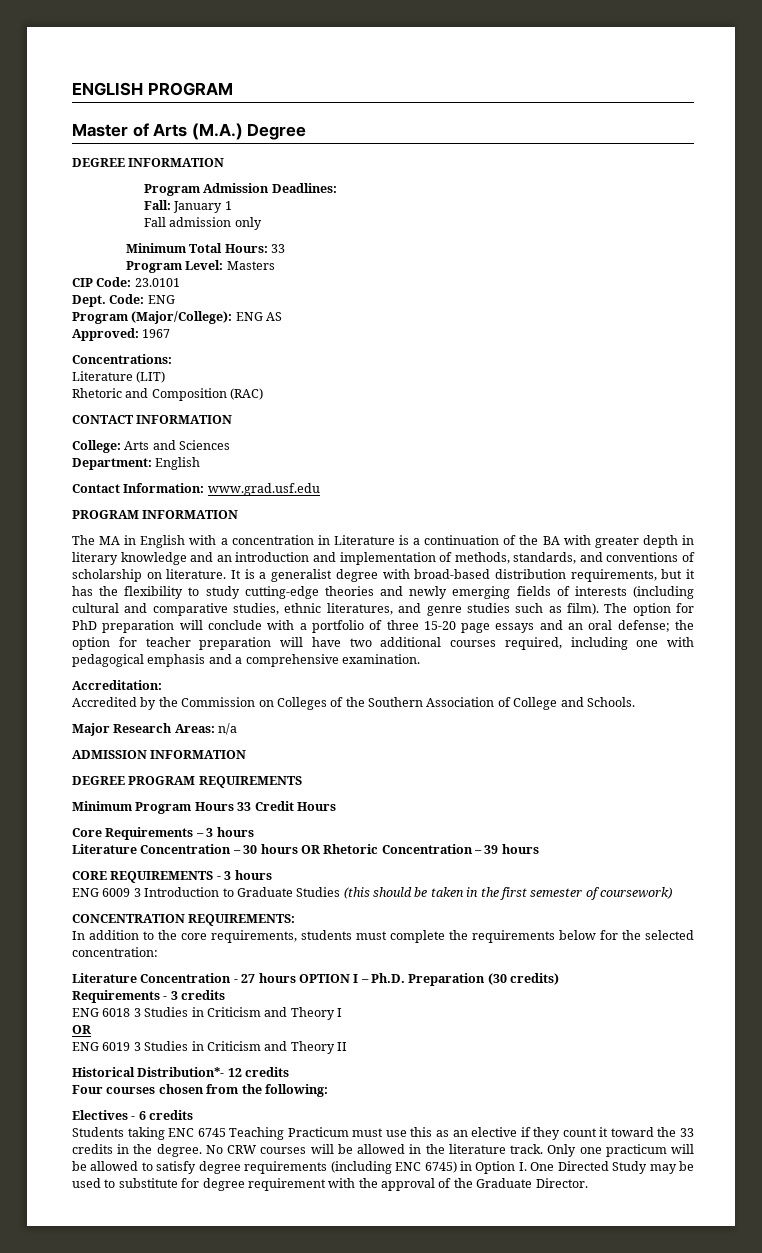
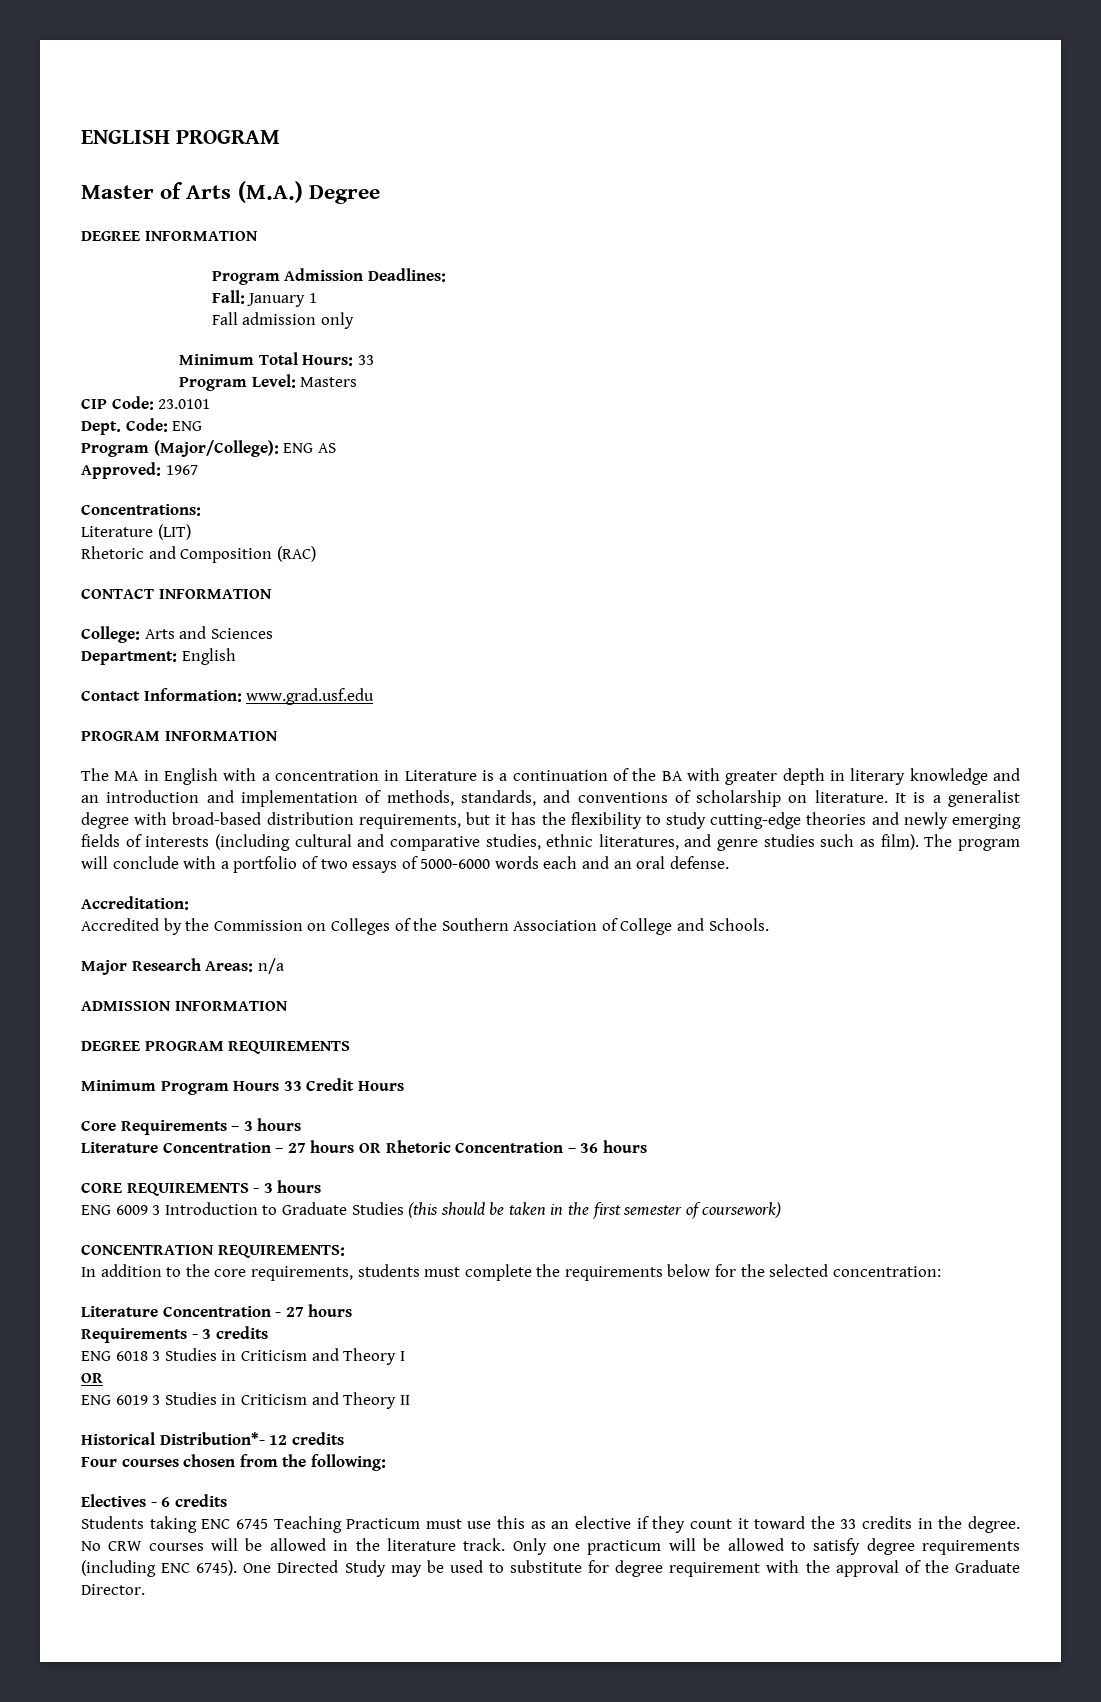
[632,603,694,616] [72,620,175,633] option for PhD preparation -> [957,839,1020,851] program
[386,620,694,633] [72,637,694,650] [72,654,420,667] three 15-20 page essays and an oral defense; the option for teacher preparation will have two additional courses required, including one with pedagogical emphasis and a comprehensive examination. -> [320,856,729,873] two essays of 5000-6000 words each and an oral defense.
[243,845,258,854] 30 -> [287,1143,306,1153] 27
[484,845,499,854] 39 -> [580,1143,599,1153] 36
[298,973,560,986] OPTION I – Ph.D. Preparation (30 credits) -> (353, 1310) none
[424,1161,527,1174] 6745) in Option I. -> [196,1560,238,1576] 6745).

